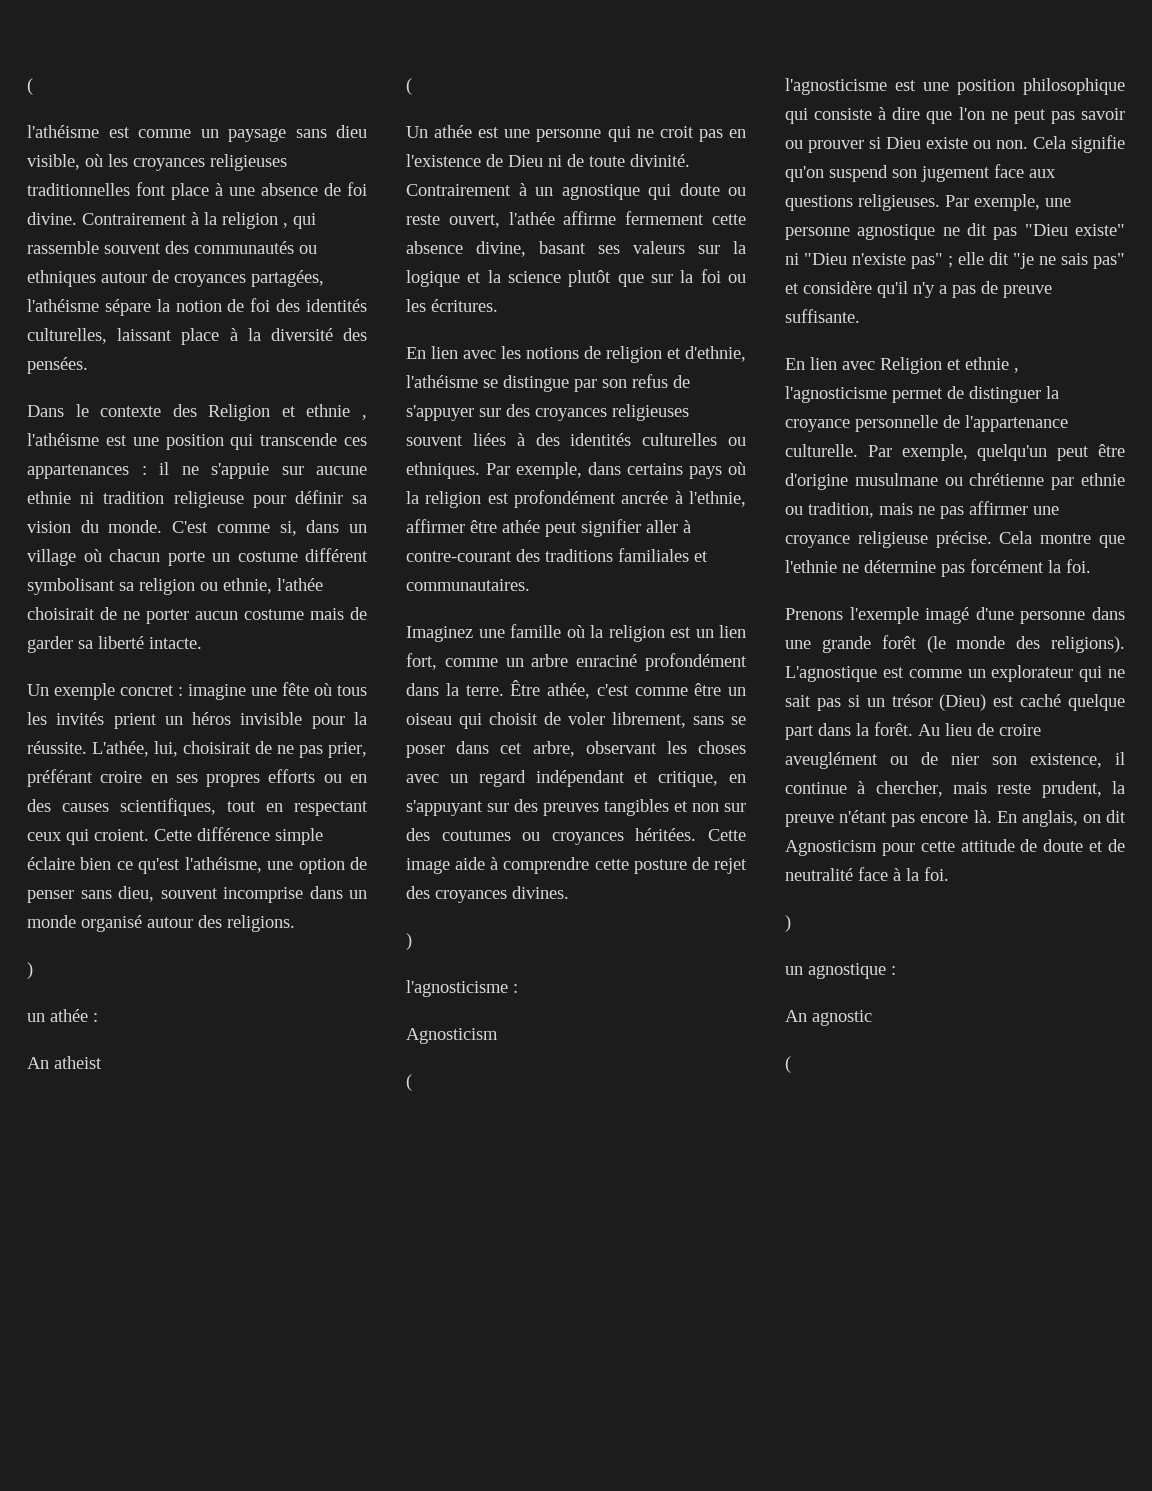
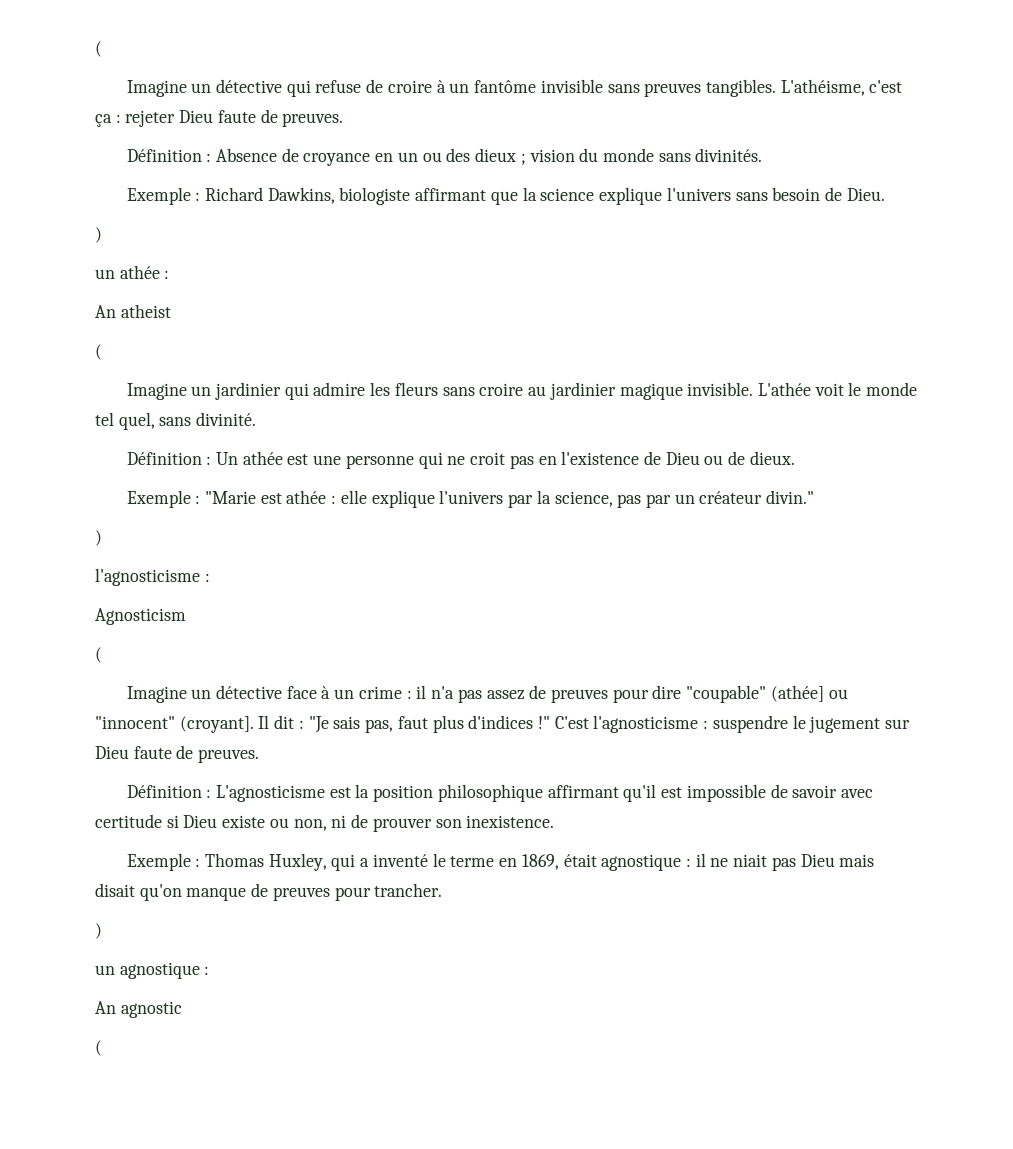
[27,78,33,95] [27,125,367,142] [27,154,287,171] [27,182,367,200] [27,212,316,229] [27,241,317,254] [27,270,324,287] [27,298,367,316] [27,328,367,345] [27,357,88,374] [27,404,367,421] [27,433,367,450] [27,462,367,479] [27,490,367,508] [27,520,368,536] [27,548,368,566] [27,578,323,595] [27,607,367,624] [27,636,202,653] [27,682,367,700] [27,712,367,729] [27,741,367,758] [27,769,367,787] [27,798,368,816] [27,827,323,845] [27,857,367,874] [27,886,367,903] [27,915,295,932] ( // l'athéisme est comme un paysage sans dieu visible, où les croyances religieuses traditionnelles font place à une absence de foi divine. Contrairement à la religion , qui rassemble souvent des communautés ou ethniques autour de croyances partagées, l'athéisme sépare la notion de foi des identités culturelles, laissant place à la diversité des pensées. // Dans le contexte des Religion et ethnie , l'athéisme est une position qui transcende ces appartenances : il ne s'appuie sur aucune ethnie ni tradition religieuse pour définir sa vision du monde. C'est comme si, dans un village où chacun porte un costume différent symbolisant sa religion ou ethnie, l'athée choisirait de ne porter aucun costume mais de garder sa liberté intacte. // Un exemple concret : imagine une fête où tous les invités prient un héros invisible pour la réussite. L'athée, lui, choisirait de ne pas prier, préférant croire en ses propres efforts ou en des causes scientifiques, tout en respectant ceux qui croient. Cette différence simple éclaire bien ce qu'est l'athéisme, une option de penser sans dieu, souvent incomprise dans un monde organisé autour des religions. -> [95,41,102,57] [126,79,903,97] [95,109,344,127] [126,148,763,166] [126,187,885,205] ( // Imagine un détective qui refuse de croire à un fantôme invisible sans preuves tangibles. L'athéisme, c'est ça : rejeter Dieu faute de preuves. // Définition : Absence de croyance en un ou des dieux ; vision du monde sans divinités. // Exemple : Richard Dawkins, biologiste affirmant que la science explique l'univers sans besoin de Dieu.
(412, 86) none -> [126,382,918,400] [95,412,257,430] [126,452,212,465] Imagine un jardinier qui admire les fleurs sans croire au jardinier magique invisible. L'athée voit le monde tel quel, sans divinité. // Définition :
[548,154,690,167] [406,183,746,200] [406,211,746,228] [406,241,746,257] [406,269,746,287] [406,299,498,312] [406,346,746,363] [406,374,690,392] [406,404,689,421] [406,433,746,446] [406,462,746,479] [406,490,746,508] [406,519,691,537] [406,548,708,562] [406,579,530,591] [406,624,746,642] [406,653,747,671] [406,680,746,699] [406,712,746,729] [406,741,746,758] [406,770,746,787] [406,799,746,816] [406,828,746,845] [406,857,747,874] [406,886,569,903] ni de toute divinité. Contrairement à un agnostique qui doute ou reste ouvert, l'athée affirme fermement cette absence divine, basant ses valeurs sur la logique et la science plutôt que sur la foi ou les écritures. // En lien avec les notions de religion et d'ethnie, l'athéisme se distingue par son refus de s'appuyer sur des croyances religieuses souvent liées à des identités culturelles ou ethniques. Par exemple, dans certains pays où la religion est profondément ancrée à l'ethnie, affirmer être athée peut signifier aller à contre-courant des traditions familiales et communautaires. // Imaginez une famille où la religion est un lien fort, comme un arbre enraciné profondément dans la terre. Être athée, c'est comme être un oiseau qui choisit de voler librement, sans se poser dans cet arbre, observant les choses avec un regard indépendant et critique, en s'appuyant sur des preuves tangibles et non sur des coutumes ou croyances héritées. Cette image aide à comprendre cette posture de rejet des croyances divines. -> [704,451,795,465] [126,490,815,508] ou de dieux. // Exemple : "Marie est athée : elle explique l'univers par la science, pas par un créateur divin."
[785,78,1125,95] [785,107,1125,124] [785,135,1125,153] [785,164,1056,182] [785,194,1071,211] [785,223,1125,240] [785,252,1125,269] [785,281,1052,298] [785,309,860,323] [785,357,1019,374] [785,386,1059,403] [785,415,1068,432] [785,444,1125,461] [785,473,1125,490] [785,501,1059,519] [785,531,1125,548] [785,559,1091,577] [785,607,1125,624] [785,635,1125,653] [785,665,1125,682] [785,694,1125,711] [785,722,1041,740] [785,752,1125,769] [785,781,1125,798] [785,810,1126,827] [785,839,1125,856] [785,867,949,881] l'agnosticisme est une position philosophique qui consiste à dire que l'on ne peut pas savoir ou prouver si Dieu existe ou non. Cela signifie qu'on suspend son jugement face aux questions religieuses. Par exemple, une personne agnostique ne dit pas "Dieu existe" ni "Dieu n'existe pas" ; elle dit "je ne sais pas" et considère qu'il n'y a pas de preuve suffisante. // En lien avec Religion et ethnie , l'agnosticisme permet de distinguer la croyance personnelle de l'appartenance culturelle. Par exemple, quelqu'un peut être d'origine musulmane ou chrétienne par ethnie ou tradition, mais ne pas affirmer une croyance religieuse précise. Cela montre que l'ethnie ne détermine pas forcément la foi. // Prenons l'exemple imagé d'une personne dans une grande forêt (le monde des religions). L'agnostique est comme un explorateur qui ne sait pas si un trésor (Dieu) est caché quelque part dans la forêt. Au lieu de croire aveuglément ou de nier son existence, il continue à chercher, mais reste prudent, la preuve n'étant pas encore là. En anglais, on dit Agnosticism pour cette attitude de doute et de neutralité face à la foi. -> [126,685,848,703] [95,715,911,733] [95,745,260,763] [126,784,873,802] [95,814,555,832] [126,853,875,871] [95,883,443,901] Imagine un détective face à un crime : il n'a pas assez de preuves pour dire "coupable" (athée] ou "innocent" (croyant]. Il dit : "Je sais pas, faut plus d'indices !" C'est l'agnosticisme : suspendre le jugement sur Dieu faute de preuves. // Définition : L'agnosticisme est la position philosophique affirmant qu'il est impossible de savoir avec certitude si Dieu existe ou non, ni de prouver son inexistence. // Exemple : Thomas Huxley, qui a inventé le terme en 1869, était agnostique : il ne niait pas Dieu mais disait qu'on manque de preuves pour trancher.

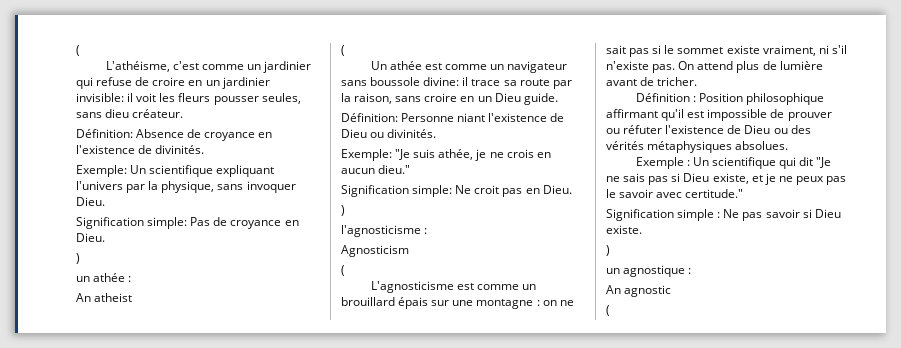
[95,41,102,57] [126,79,903,97] [95,109,344,127] [126,148,763,166] [126,187,842,205] ( // Imagine un détective qui refuse de croire à un fantôme invisible sans preuves tangibles. L'athéisme, c'est ça : rejeter Dieu faute de preuves. // Définition : Absence de croyance en un ou des dieux ; vision du monde sans divinités. // Exemple : Richard Dawkins, biologiste affirmant que la science explique l'univers sans besoin de -> [76,45,80,56] [105,61,312,73] [76,77,270,89] [76,93,301,105] [76,109,184,118] [76,129,273,141] [76,145,205,154] [76,165,275,177] [76,181,296,193] [76,197,105,206] [76,217,299,229] ( // L'athéisme, c'est comme un jardinier qui refuse de croire en un jardinier invisible: il voit les fleurs pousser seules, sans dieu créateur. // Définition: Absence de croyance en l'existence de divinités. // Exemple: Un scientifique expliquant l'univers par la physique, sans invoquer Dieu. // Signification simple: Pas de croyance en
[126,382,918,400] [95,412,257,430] [126,451,795,469] [126,490,815,508] Imagine un jardinier qui admire les fleurs sans croire au jardinier magique invisible. L'athée voit le monde tel quel, sans divinité. // Définition : Un athée est une personne qui ne croit pas en l'existence de Dieu ou de dieux. // Exemple : "Marie est athée : elle explique l'univers par la science, pas par un créateur divin." -> [370,61,568,73] [341,77,572,89] [341,93,558,105] [341,113,565,122] [341,129,437,138] [341,149,551,161] [341,165,411,174] [341,185,572,197] Un athée est comme un navigateur sans boussole divine: il trace sa route par la raison, sans croire en un Dieu guide. // Définition: Personne niant l'existence de Dieu ou divinités. // Exemple: "Je suis athée, je ne crois en aucun dieu." // Signification simple: Ne croit pas en Dieu.
[126,685,848,703] [95,715,911,733] [95,745,260,763] [126,784,434,802] Imagine un détective face à un crime : il n'a pas assez de preuves pour dire "coupable" (athée] ou "innocent" (croyant]. Il dit : "Je sais pas, faut plus d'indices !" C'est l'agnosticisme : suspendre le jugement sur Dieu faute de preuves. // Définition : L'agnosticisme est la position -> [370,281,537,293] [341,297,574,309] [606,45,847,57] [606,61,823,73] [606,77,698,86] [635,93,743,102] L'agnosticisme est comme un brouillard épais sur une montagne : on ne sait pas si le sommet existe vraiment, ni s'il n'existe pas. On attend plus de lumière avant de tricher. // Définition : Position
[792,785,873,798] [95,814,555,832] [126,853,875,871] [95,883,443,901] savoir avec certitude si Dieu existe ou non, ni de prouver son inexistence. // Exemple : Thomas Huxley, qui a inventé le terme en 1869, était agnostique : il ne niait pas Dieu mais disait qu'on manque de preuves pour trancher. -> [787,112,832,121] [606,125,811,134] [606,141,789,153] [635,157,832,169] [606,173,847,185] [606,189,744,198] [606,209,841,221] [606,225,642,234] prouver ou réfuter l'existence de Dieu ou des vérités métaphysiques absolues. // Exemple : Un scientifique qui dit "Je ne sais pas si Dieu existe, et je ne peux pas le savoir avec certitude." // Signification simple : Ne pas savoir si Dieu existe.

